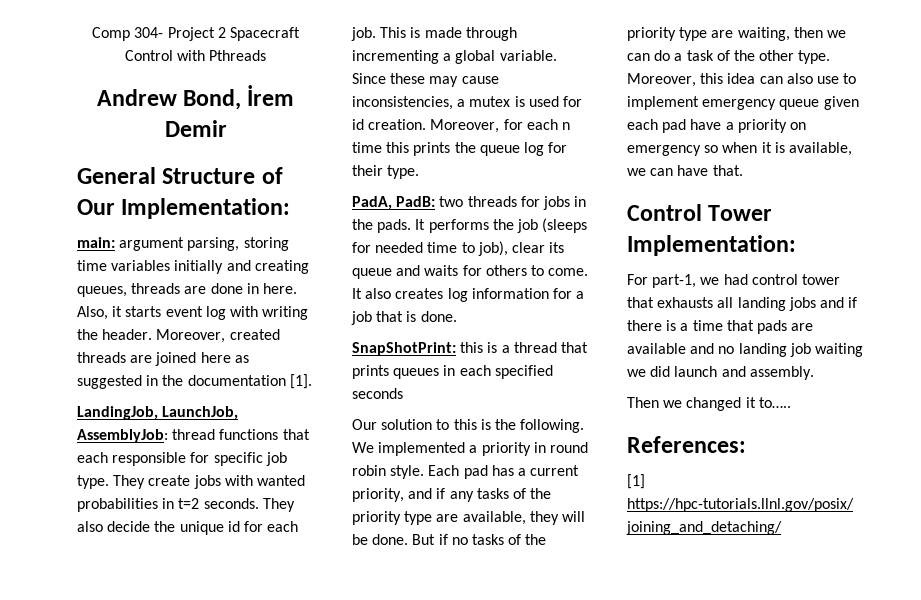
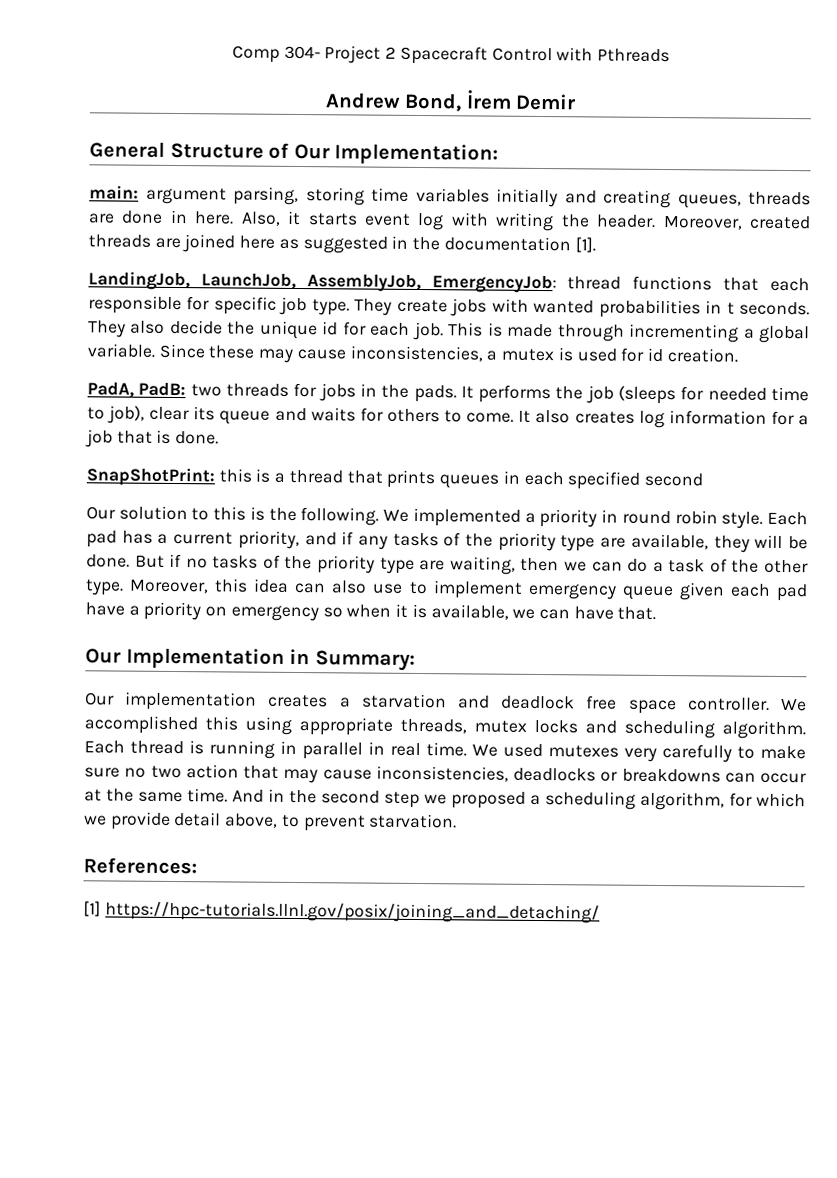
[77,429,168,443] AssemblyJob: -> [306,274,557,294] AssemblyJob, EmergencyJob:
[178,498,200,509] t=2 -> [726,302,735,315] t
[430,119,570,133] [352,142,568,156] [352,165,420,179] Moreover, for each n time this prints the queue log for their type. -> (738, 355) none
[352,388,403,399] seconds -> [643,472,703,487] second
[627,204,773,221] [627,235,796,256] [627,274,840,288] [627,297,858,311] [627,320,814,334] [627,343,863,357] [627,366,814,380] [627,397,791,411] Control Tower Implementation: // For part-1, we had control tower that exhausts all landing jobs and if there is a time that pads are available and no landing job waiting we did launch and assembly. // Then we changed it to….. -> [85,647,416,671] [85,691,807,715] [84,715,806,740] [84,740,806,763] [84,764,807,784] [84,788,806,811] [84,811,458,832] Our Implementation in Summary: // Our implementation creates a starvation and deadlock free space controller. We accomplished this using appropriate threads, mutex locks and scheduling algorithm. Each thread is running in parallel in real time. We used mutexes very carefully to make sure no two action that may cause inconsistencies, deadlocks or breakdowns can occur at the same time. And in the second step we proposed a scheduling algorithm, for which we provide detail above, to prevent starvation.

